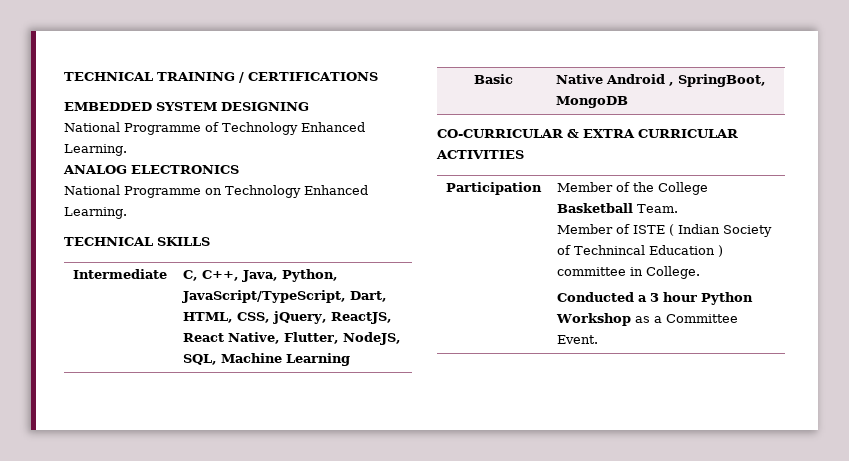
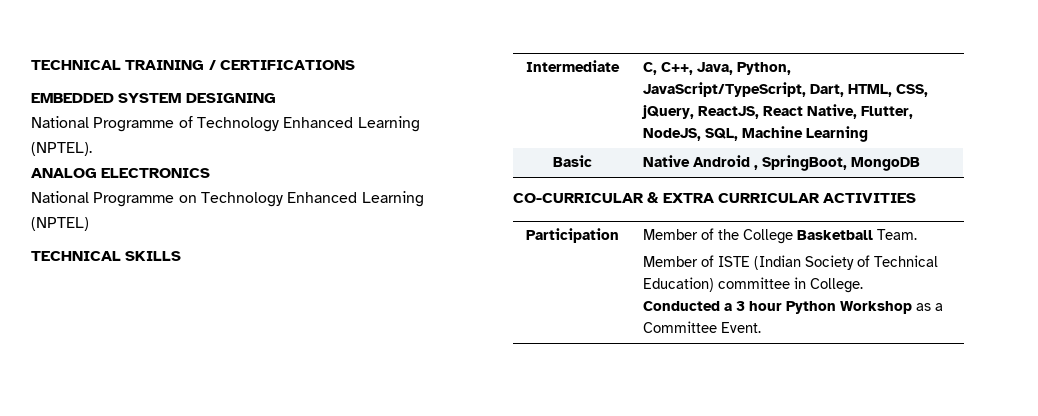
[64,144,127,156] Learning. -> [357,116,420,132] [31,142,92,156] Learning (NPTEL).
[64,207,127,219] Learning. -> [361,191,424,207] [31,217,89,231] Learning (NPTEL)
[669,224,773,237] [557,245,724,257] ( Indian Society of Technincal Education ) -> [754,255,939,270] [643,277,715,292] (Indian Society of Technical Education)

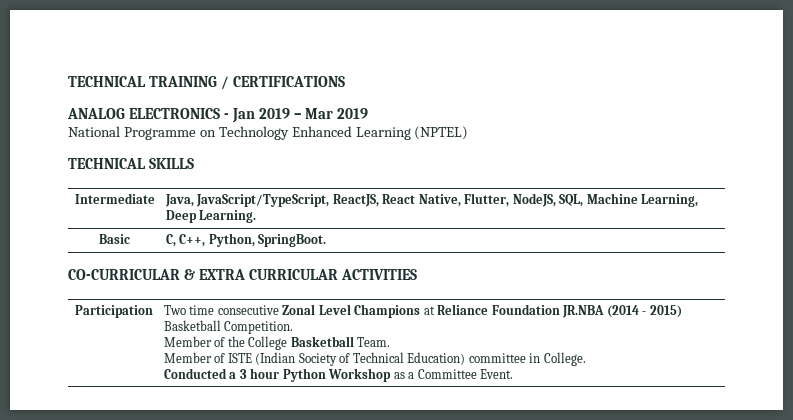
[31,93,276,103] [31,116,420,132] [31,142,92,156] [31,168,211,178] EMBEDDED SYSTEM DESIGNING // National Programme of Technology Enhanced Learning (NPTEL). // ANALOG ELECTRONICS -> [67,108,369,123] ANALOG ELECTRONICS - Jan 2019 – Mar 2019
[643,62,792,75] [643,82,929,97] [641,105,695,119] C, C++, Java, Python, JavaScript/TypeScript, Dart, HTML, CSS, jQuery, -> [164,194,330,207] Java, JavaScript/TypeScript,
[806,126,869,142] [553,155,592,167] [643,155,921,171] Learning // Basic | Native Android , SpringBoot, MongoDB -> [641,194,699,207] [165,210,257,223] [99,234,130,244] [165,233,327,247] Learning, Deep Learning. // Basic | C, C++, Python, SpringBoot.
(619, 235) none -> [163,304,682,318] [163,320,294,334] Two time consecutive Zonal Level Champions at Reliance Foundation JR.NBA (2014 - 2015) Basketball Competition. //

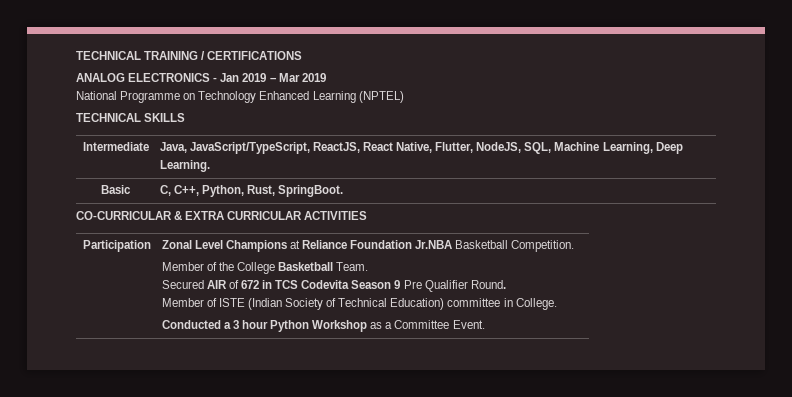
(255, 240) none -> [246,185,275,196] Rust,
[163,305,279,315] Two time consecutive -> (151, 246) none
[562,305,682,318] JR.NBA (2014 - 2015) -> [415,240,453,249] Jr.NBA
(391, 342) none -> [161,280,506,292] // Secured AIR of 672 in TCS Codevita Season 9 Pre Qualifier Round.

